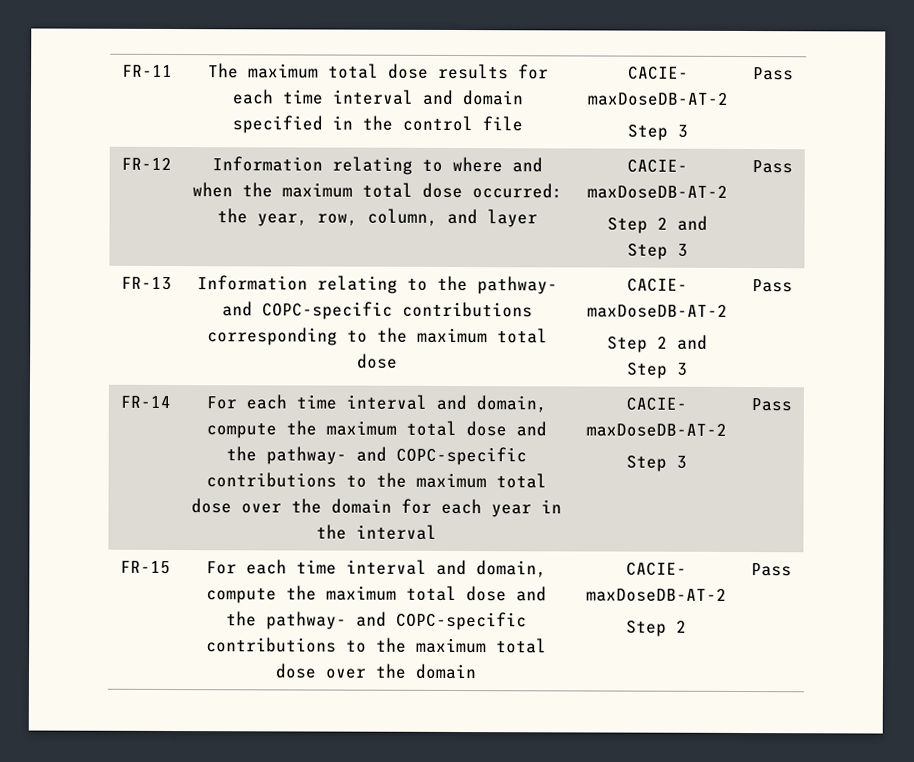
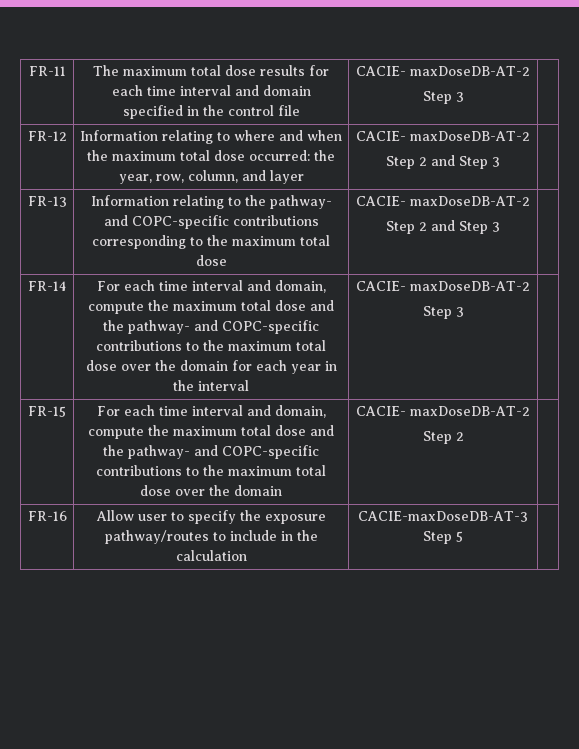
[752,67,794,81] Pass -> (464, 97) none
[751,160,793,174] Pass -> (500, 162) none
[751,279,793,293] Pass -> (500, 227) none
[750,398,792,412] Pass -> (464, 312) none
[750,563,792,577] Pass -> [27,511,67,521] [95,510,326,524] [104,530,318,544] [175,550,247,561] [358,511,528,522] [423,531,463,544] // FR-16 | Allow user to specify the exposure pathway/routes to include in the calculation | CACIE-maxDoseDB-AT-3 Step 5 |

